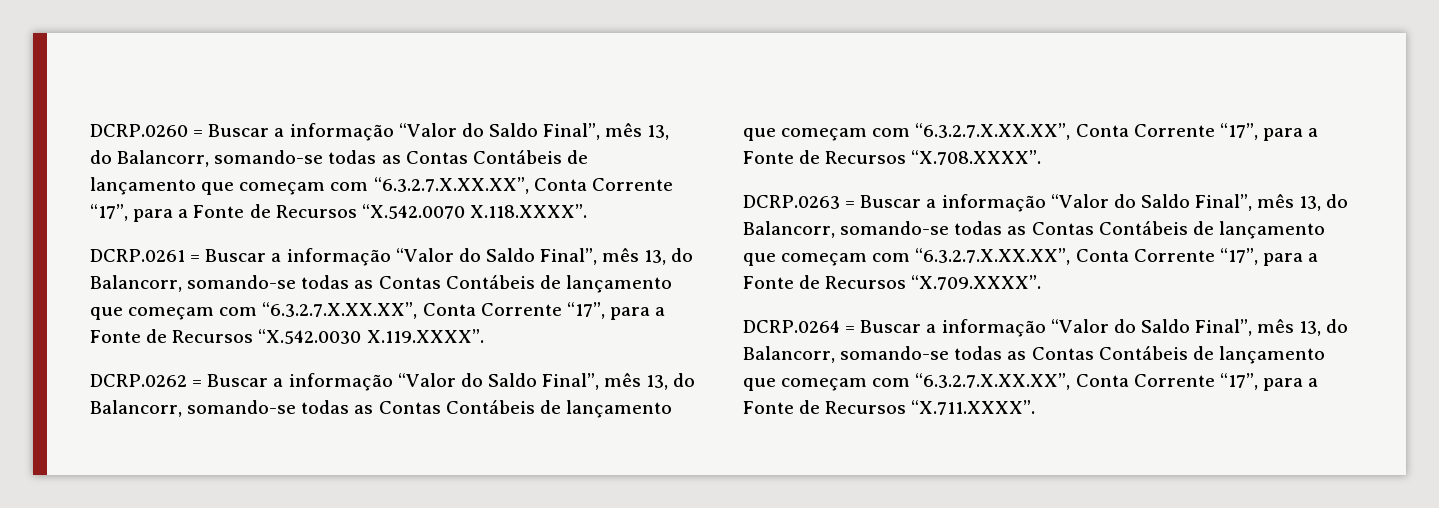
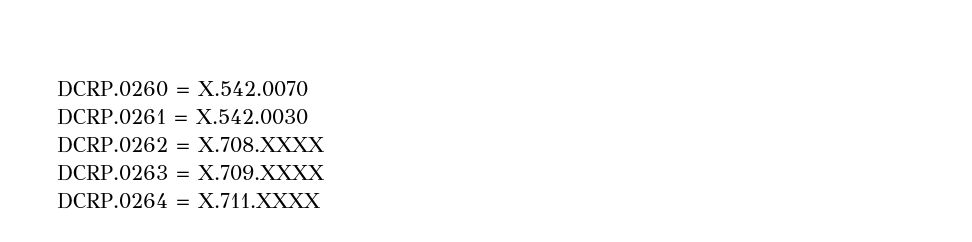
[208,123,670,141] [90,150,588,167] [90,177,673,195] [90,204,587,222] [90,248,694,266] [90,275,672,293] [90,302,666,320] [90,329,484,344] [90,373,696,391] [90,400,672,418] [743,123,1319,141] [743,150,1042,165] [743,194,1349,212] [743,221,1325,239] [743,248,1319,266] [743,275,1042,290] [743,319,1349,337] [743,346,1325,364] [743,373,1319,391] [743,400,1036,415] Buscar a informação “Valor do Saldo Final”, mês 13, do Balancorr, somando-se todas as Contas Contábeis de lançamento que começam com “6.3.2.7.X.XX.XX”, Conta Corrente “17”, para a Fonte de Recursos “X.542.0070 X.118.XXXX”. // DCRP.0261 = Buscar a informação “Valor do Saldo Final”, mês 13, do Balancorr, somando-se todas as Contas Contábeis de lançamento que começam com “6.3.2.7.X.XX.XX”, Conta Corrente “17”, para a Fonte de Recursos “X.542.0030 X.119.XXXX”. // DCRP.0262 = Buscar a informação “Valor do Saldo Final”, mês 13, do Balancorr, somando-se todas as Contas Contábeis de lançamento que começam com “6.3.2.7.X.XX.XX”, Conta Corrente “17”, para a Fonte de Recursos “X.708.XXXX”. // DCRP.0263 = Buscar a informação “Valor do Saldo Final”, mês 13, do Balancorr, somando-se todas as Contas Contábeis de lançamento que começam com “6.3.2.7.X.XX.XX”, Conta Corrente “17”, para a Fonte de Recursos “X.709.XXXX”. // DCRP.0264 = Buscar a informação “Valor do Saldo Final”, mês 13, do Balancorr, somando-se todas as Contas Contábeis de lançamento que começam com “6.3.2.7.X.XX.XX”, Conta Corrente “17”, para a Fonte de Recursos “X.711.XXXX”. -> [197,81,308,97] [57,108,308,125] [57,136,324,153] [57,164,324,181] [57,192,320,209] X.542.0070 // DCRP.0261 = X.542.0030 // DCRP.0262 = X.708.XXXX // DCRP.0263 = X.709.XXXX // DCRP.0264 = X.711.XXXX

